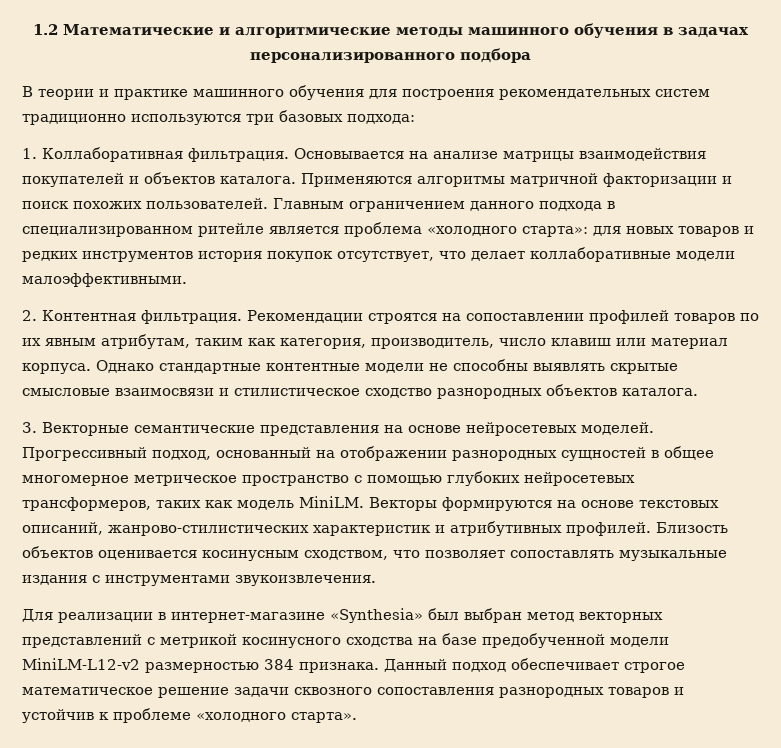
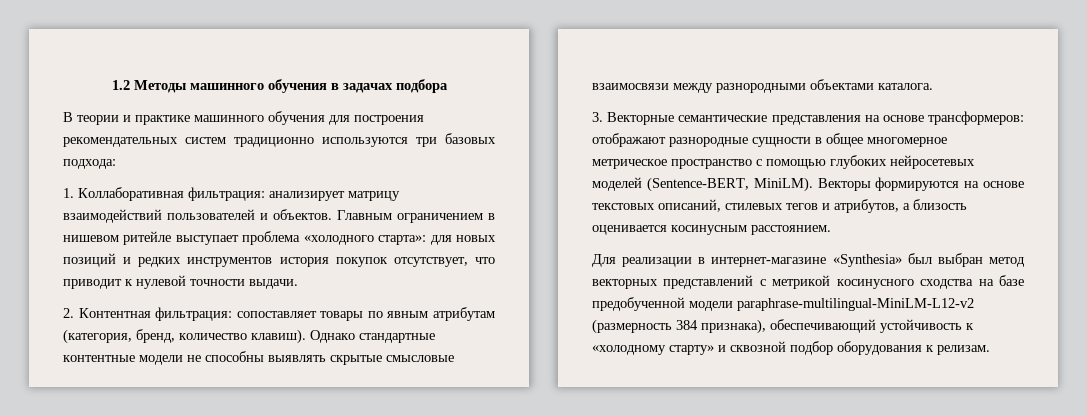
[63,24,463,38] Математические и алгоритмические методы -> [133,80,186,93] Методы
[250,52,455,63] персонализированного -> (393, 88) none
[188,148,706,162] [22,172,732,187] [22,198,615,212] [22,223,339,237] фильтрация. Основывается на анализе матрицы взаимодействия покупателей и объектов каталога. Применяются алгоритмы матричной факторизации и поиск похожих пользователей. Главным ограничением данного подхода в специализированном ритейле является -> [188,187,400,201] [63,209,495,223] [63,231,239,245] фильтрация: анализирует матрицу взаимодействий пользователей и объектов. Главным ограничением в нишевом ритейле выступает
[678,226,739,237] товаров -> [63,253,116,267] позиций
[471,247,735,262] [22,273,187,287] [22,310,759,324] [22,334,728,349] [22,363,91,374] делает коллаборативные модели малоэффективными. // 2. Контентная фильтрация. Рекомендации строятся на сопоставлении профилей товаров по их явным атрибутам, таким как категория, производитель, число клавиш или материал корпуса. -> [63,275,298,289] [63,307,495,321] [63,329,306,344] приводит к нулевой точности выдачи. // 2. Контентная фильтрация: сопоставляет товары по явным атрибутам (категория, бренд, количество клавиш).
[219,384,617,399] и стилистическое сходство разнородных объектов -> [673,79,874,93] между разнородными объектами
[466,422,654,436] [22,446,646,461] нейросетевых моделей. Прогрессивный подход, основанный на отображении разнородных сущностей -> [928,111,1024,125] [592,133,811,147] трансформеров: отображают разнородные сущности
[22,496,364,511] трансформеров, таких как модель MiniLM. -> [592,177,813,192] моделей (Sentence-BERT, MiniLM).
[108,521,728,536] [22,546,727,561] [22,575,376,586] жанрово-стилистических характеристик и атрибутивных профилей. Близость объектов оценивается косинусным сходством, что позволяет сопоставлять музыкальные издания с инструментами звукоизвлечения. -> [725,199,967,213] [592,225,831,235] стилевых тегов и атрибутов, а близость оценивается косинусным расстоянием.
[22,658,685,673] [22,687,684,698] [22,708,357,723] MiniLM-L12-v2 размерностью 384 признака. Данный подход обеспечивает строгое математическое решение задачи сквозного сопоставления разнородных товаров и устойчив к проблеме «холодного старта». -> [737,298,974,311] [592,319,974,334] [592,341,990,355] paraphrase-multilingual-MiniLM-L12-v2 (размерность 384 признака), обеспечивающий устойчивость к «холодному старту» и сквозной подбор оборудования к релизам.

